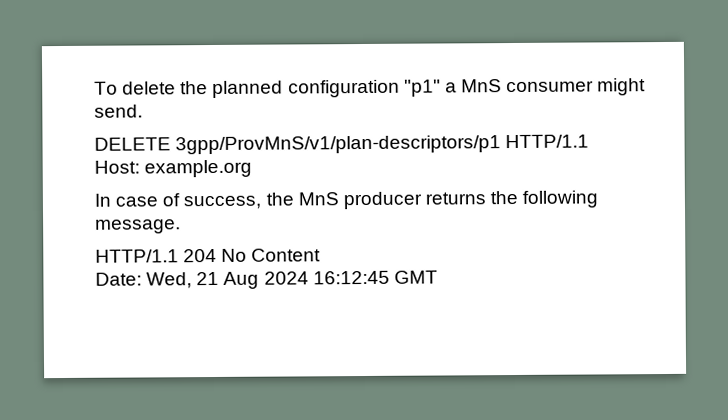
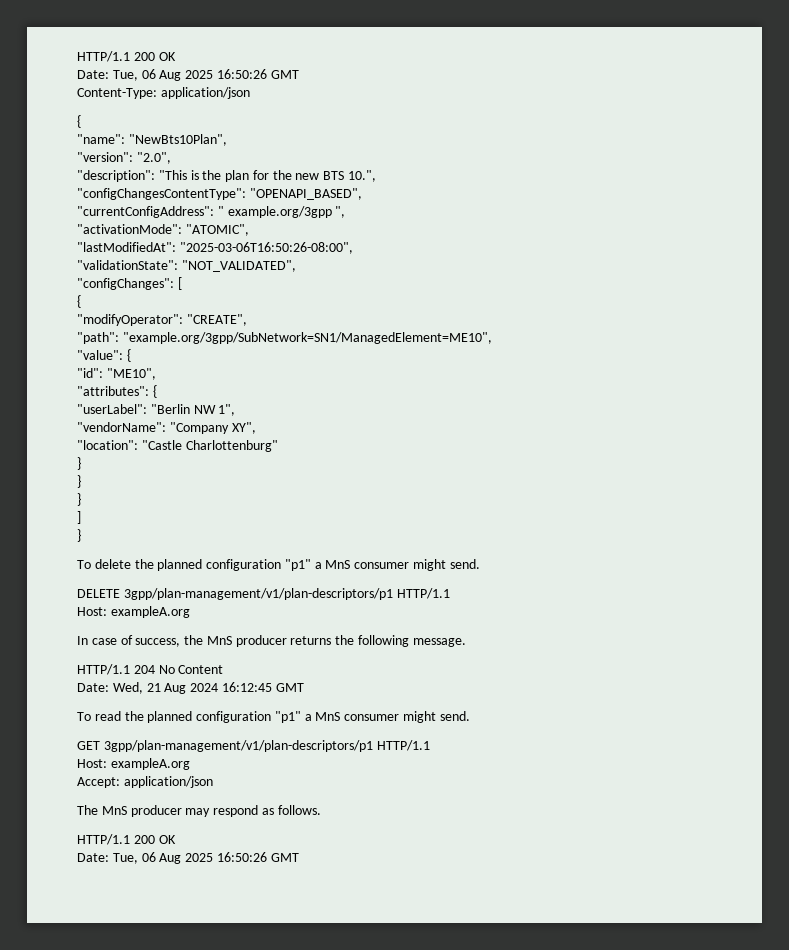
(94, 88) none -> [77,51,176,62] [77,69,299,81] [77,87,250,99] [77,115,81,128] [77,134,227,146] [77,152,171,164] [77,170,377,182] [77,188,362,200] [77,206,346,218] [77,224,249,236] [77,242,353,254] [77,260,296,272] [77,277,182,290] [77,295,81,308] [77,314,247,326] [77,332,492,344] [77,349,131,362] [77,368,156,380] [77,385,157,398] [77,404,236,416] [77,422,256,434] [77,440,278,452] [77,457,81,470] [77,475,81,488] [77,493,81,506] [77,511,81,524] [77,529,81,542] HTTP/1.1 200 OK // Date: Tue, 06 Aug 2025 16:50:26 GMT // Content-Type: application/json // { // "name": "NewBts10Plan", // "version": "2.0", // "description": "This is the plan for the new BTS 10.", // "configChangesContentType": "OPENAPI_BASED", // "currentConfigAddress": " example.org/3gpp ", // "activationMode": "ATOMIC", // "lastModifiedAt": "2025-03-06T16:50:26-08:00", // "validationState": "NOT_VALIDATED", // "configChanges": [ // { // "modifyOperator": "CREATE", // "path": "example.org/3gpp/SubNetwork=SN1/ManagedElement=ME10", // "value": { // "id": "ME10", // "attributes": { // "userLabel": "Berlin NW 1", // "vendorName": "Company XY", // "location": "Castle Charlottenburg" // } // } // } // ] // } //
[175,134,590,155] [94,159,253,178] 3gpp/ProvMnS/v1/plan-descriptors/p1 HTTP/1.1 // Host: example.org -> [123,588,450,600] [77,606,190,618] 3gpp/plan-management/v1/plan-descriptors/p1 HTTP/1.1 // Host: exampleA.org
(438, 277) none -> [77,711,470,723] [77,740,430,752] [77,758,190,770] [77,776,213,788] [77,805,321,817] [77,834,176,845] [77,852,299,864] // To read the planned configuration "p1" a MnS consumer might send. // GET 3gpp/plan-management/v1/plan-descriptors/p1 HTTP/1.1 // Host: exampleA.org // Accept: application/json // The MnS producer may respond as follows. // HTTP/1.1 200 OK // Date: Tue, 06 Aug 2025 16:50:26 GMT

